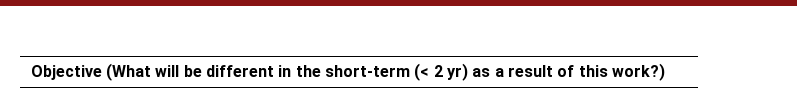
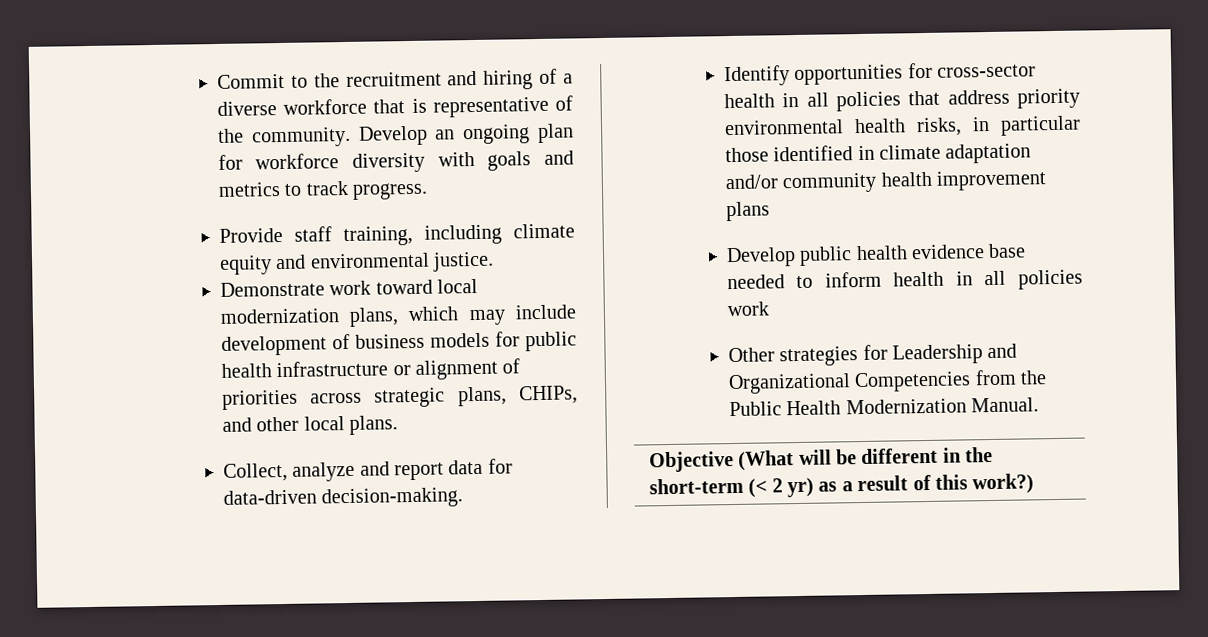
(30, 72) none -> [216,68,573,90] [216,95,573,118] [217,123,574,148] [217,150,574,173] [217,180,429,200] [218,223,575,247] [218,251,495,275] [219,278,479,297] [219,304,576,327] [220,331,577,356] [220,358,521,380] [221,385,578,410] [221,415,399,435] [222,458,513,482] [222,487,464,509] [723,62,1037,87] [723,88,1080,112] [723,115,1081,137] [724,143,1032,164] [724,170,1048,194] [725,201,770,222] [725,243,1027,268] [726,269,1083,290] [726,301,769,317] [727,343,1018,367] [727,369,1048,395] [728,397,1040,417] Commit to the recruitment and hiring of a diverse workforce that is representative of the community. Develop an ongoing plan for workforce diversity with goals and metrics to track progress. // Provide staff training, including climate equity and environmental justice. // Demonstrate work toward local modernization plans, which may include development of business models for public health infrastructure or alignment of priorities across strategic plans, CHIPs, and other local plans. // Collect, analyze and report data for data-driven decision-making. // Identify opportunities for cross-sector health in all policies that address priority environmental health risks, in particular those identified in climate adaptation and/or community health improvement plans // Develop public health evidence base needed to inform health in all policies work // Other strategies for Leadership and Organizational Competencies from the Public Health Modernization Manual. //

